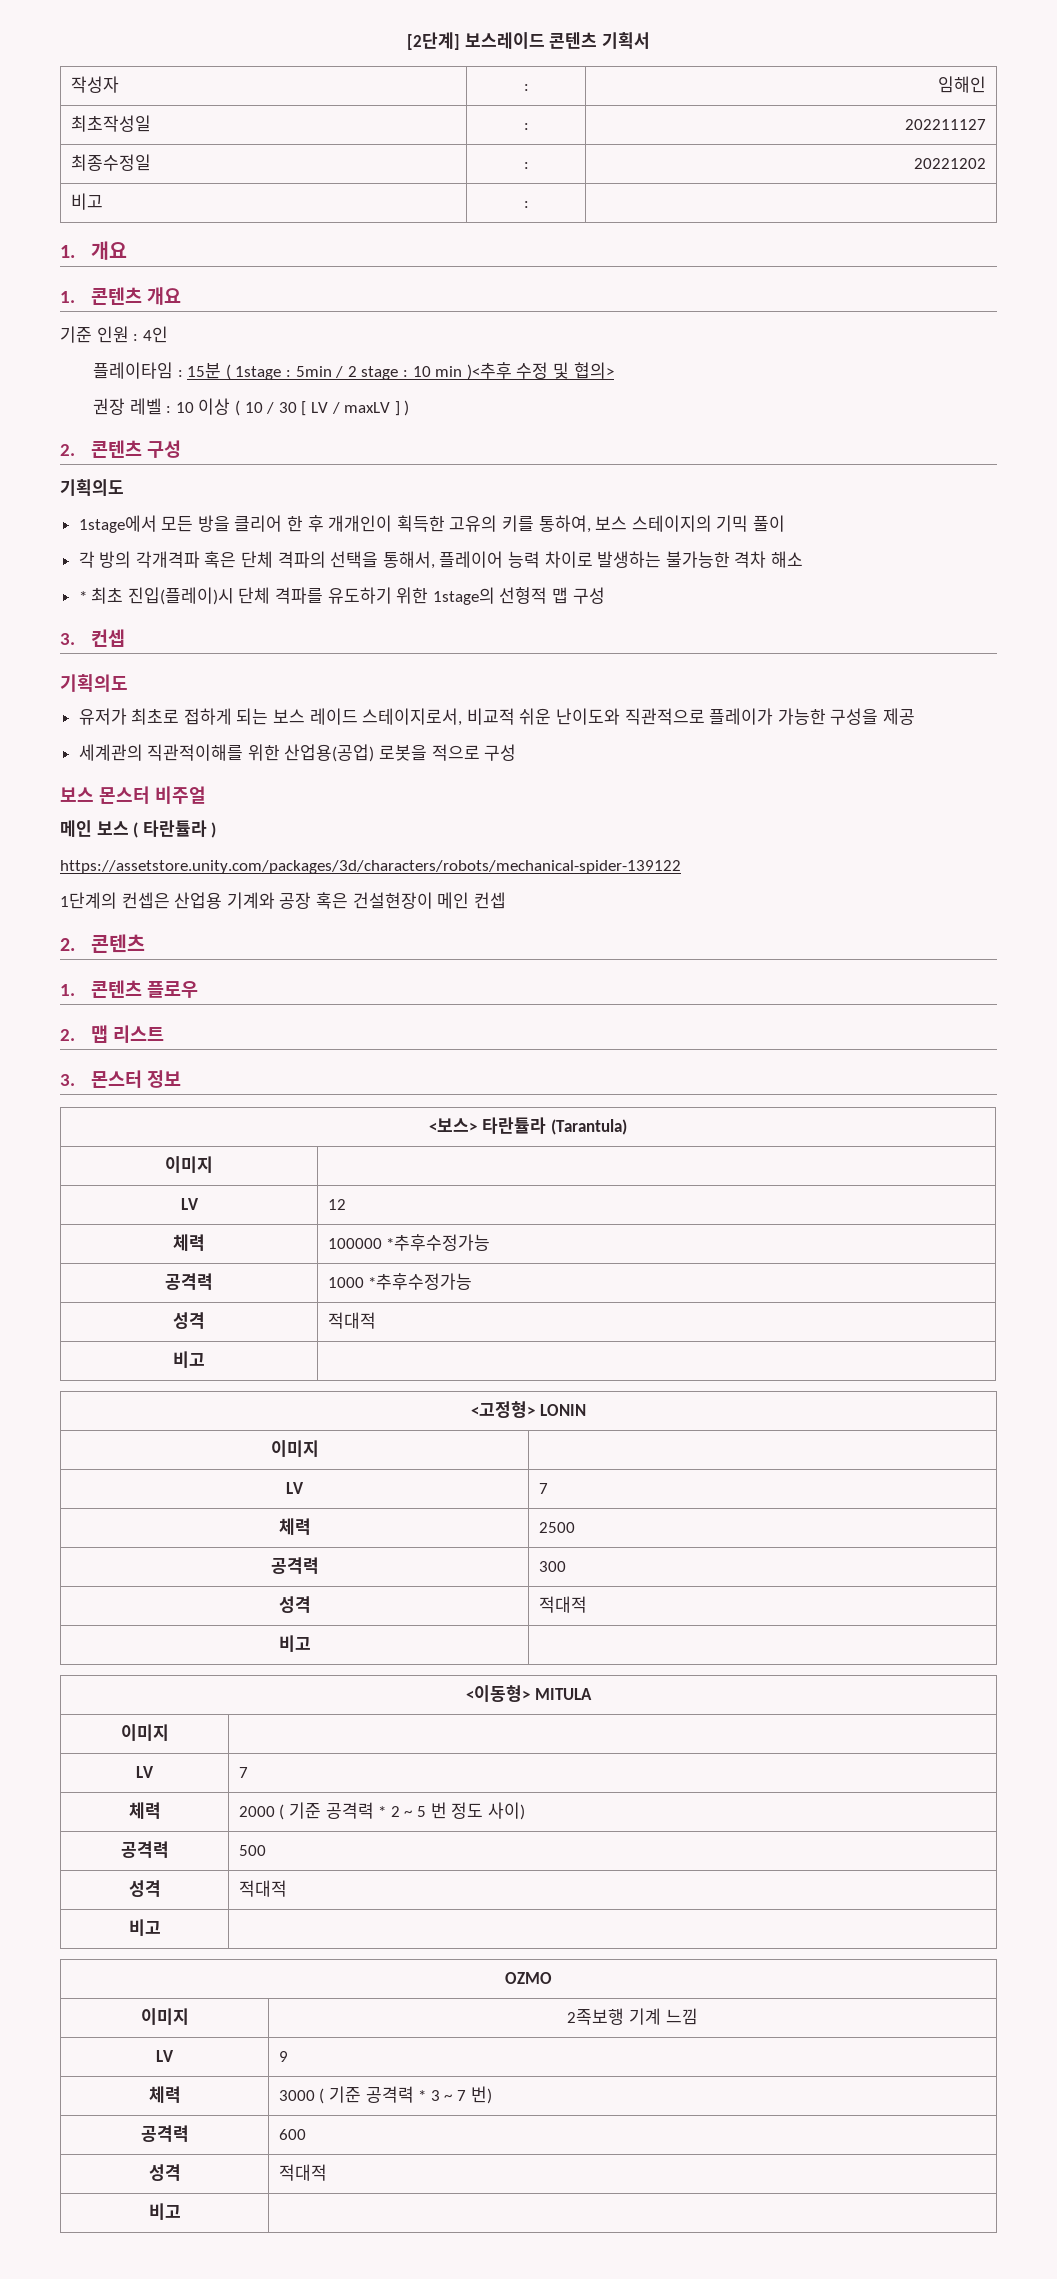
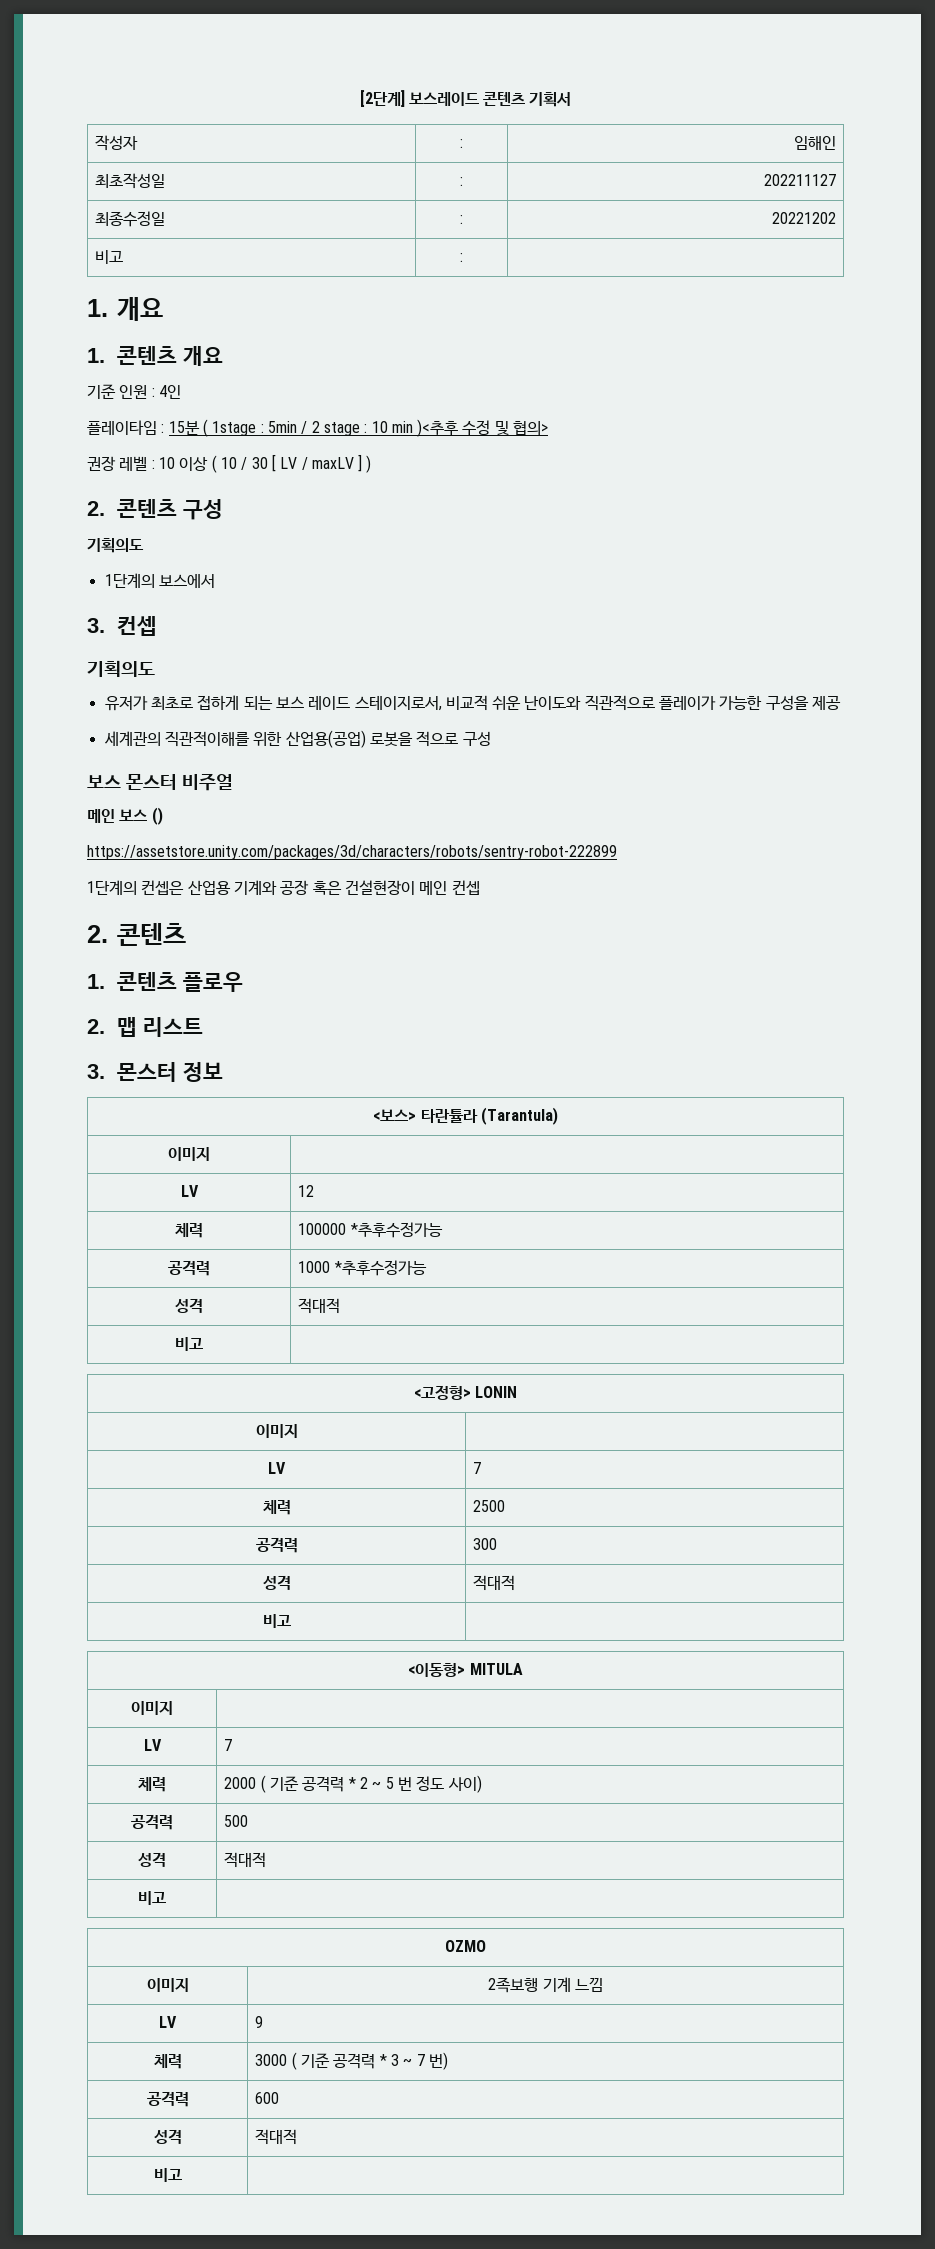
[78,515,785,533] [78,551,803,569] [78,587,605,605] 1stage에서 모든 방을 클리어 한 후 개개인이 획득한 고유의 키를 통하여, 보스 스테이지의 기믹 풀이 // 각 방의 각개격파 혹은 단체 격파의 선택을 통해서, 플레이어 능력 차이로 발생하는 불가능한 격차 해소 // * 최초 진입(플레이)시 단체 격파를 유도하기 위한 1stage의 선형적 맵 구성 -> [104,573,215,588] 1단계의 보스에서
[133,820,217,838] [60,860,681,874] ( 타란튤라 ) // https://assetstore.unity.com/packages/3d/characters/robots/mechanical-spider-139122 -> [151,807,163,825] [87,845,617,860] () // https://assetstore.unity.com/packages/3d/characters/robots/sentry-robot-222899

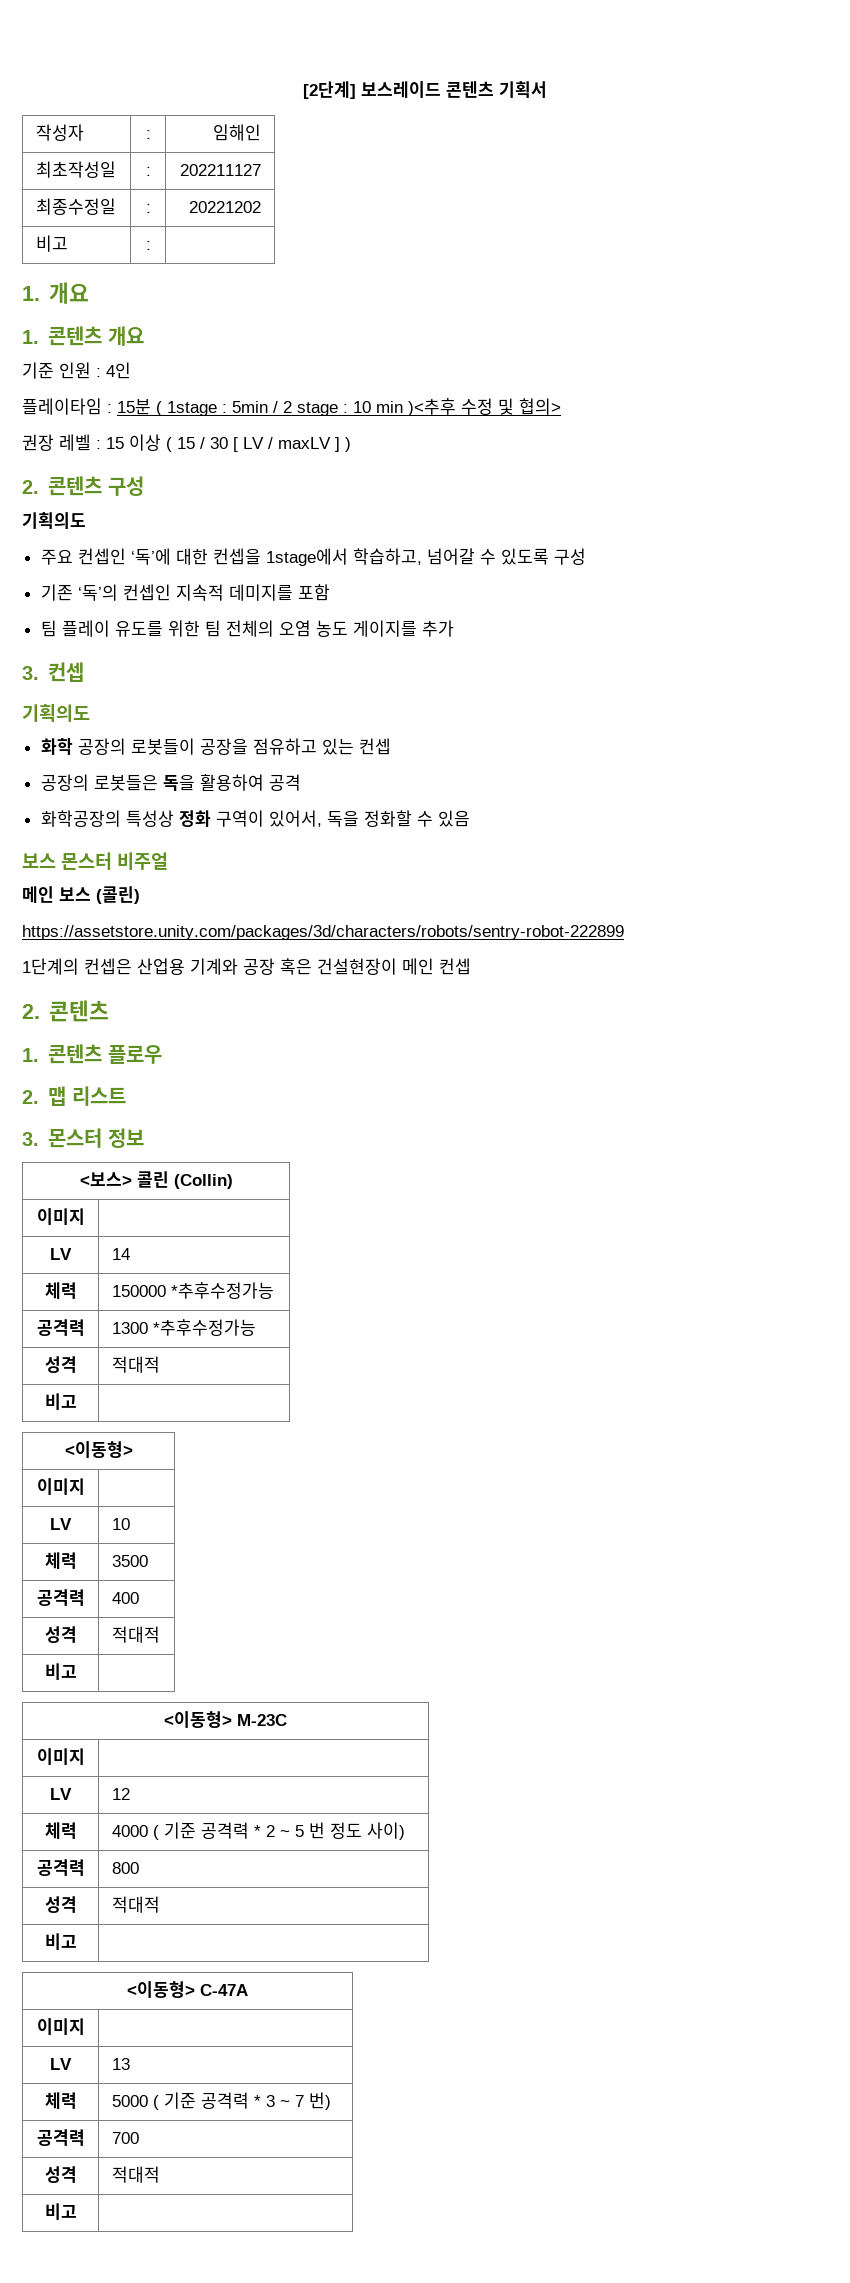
[158,457,175,469] 10 -> [106,437,124,449] 15
[220,457,237,469] 10 -> [177,437,195,449] 15
[104,573,215,588] [87,616,158,636] [87,660,155,677] [104,695,842,711] [103,730,491,748] 1단계의 보스에서 // 3. 컨셉 // 기획의도 // 유저가 최초로 접하게 되는 보스 레이드 스테이지로서, 비교적 쉬운 난이도와 직관적으로 플레이가 가능한 구성을 제공 // 세계관의 직관적이해를 위한 산업용(공업) 로봇을 적으로 구성 -> [40,548,586,566] [40,584,330,601] [40,620,454,637] [22,662,85,682] [22,704,90,722] [40,738,391,755] [40,774,301,791] [40,810,470,827] 주요 컨셉인 ‘독’에 대한 컨셉을 1stage에서 학습하고, 넘어갈 수 있도록 구성 // 기존 ‘독’의 컨셉인 지속적 데미지를 포함 // 팀 플레이 유도를 위한 팀 전체의 오염 농도 게이지를 추가 // 3. 컨셉 // 기획의도 // 화학 공장의 로봇들이 공장을 점유하고 있는 컨셉 // 공장의 로봇들은 독을 활용하여 공격 // 화학공장의 특성상 정화 구역이 있어서, 독을 정화할 수 있음
[151,807,163,825] () -> [96,886,140,904] (콜린)
[420,1107,558,1125] [168,1147,210,1161] [180,1185,199,1197] [298,1185,315,1197] [175,1223,203,1238] [298,1222,443,1238] [168,1260,210,1276] [298,1260,427,1276] [175,1298,203,1313] [298,1298,341,1314] [175,1337,203,1351] [413,1385,518,1400] [255,1424,298,1438] [268,1462,286,1474] [473,1462,482,1474] [262,1500,291,1515] [473,1500,506,1512] [255,1537,298,1553] [473,1538,498,1550] [262,1575,291,1590] [473,1575,516,1591] [262,1614,291,1628] [408,1663,523,1677] [131,1701,173,1715] [143,1739,162,1751] [224,1739,233,1751] [138,1777,166,1792] [224,1777,257,1789] 타란튤라 (Tarantula) // 이미지 | // LV | 12 // 체력 | 100000 *추후수정가능 // 공격력 | 1000 *추후수정가능 // 성격 | 적대적 // 비고 | // <고정형> LONIN // 이미지 | // LV | 7 // 체력 | 2500 // 공격력 | 300 // 성격 | 적대적 // 비고 | // <이동형> MITULA // 이미지 | // LV | 7 // 체력 | 2000 -> [136,1171,233,1189] [36,1208,85,1225] [50,1248,72,1260] [111,1248,130,1260] [44,1282,77,1299] [111,1282,274,1299] [36,1319,85,1336] [111,1319,256,1336] [44,1356,77,1373] [111,1356,160,1373] [44,1393,77,1410] [64,1441,133,1458] [36,1478,85,1495] [50,1518,72,1530] [111,1518,130,1530] [44,1552,77,1569] [111,1555,148,1567] [36,1589,85,1606] [111,1592,139,1604] [44,1626,77,1643] [111,1626,160,1643] [44,1663,77,1680] [164,1711,287,1728] [36,1748,85,1765] [50,1788,72,1800] [111,1788,130,1800] [44,1822,77,1839] [111,1825,148,1837] 콜린 (Collin) // 이미지 | // LV | 14 // 체력 | 150000 *추후수정가능 // 공격력 | 1300 *추후수정가능 // 성격 | 적대적 // 비고 | // <이동형> // 이미지 | // LV | 10 // 체력 | 3500 // 공격력 | 400 // 성격 | 적대적 // 비고 | // <이동형> M-23C // 이미지 | // LV | 12 // 체력 | 4000
[224,1815,249,1827] [138,1852,166,1867] [224,1852,267,1868] [138,1891,166,1905] [445,1940,486,1952] [146,1978,189,1992] [488,1977,603,1993] [159,2016,177,2028] [255,2016,264,2028] [153,2054,182,2069] [255,2054,288,2066] 500 // 성격 | 적대적 // 비고 | // OZMO // 이미지 | 2족보행 기계 느낌 // LV | 9 // 체력 | 3000 -> [111,1862,139,1874] [44,1896,77,1913] [111,1896,160,1913] [44,1933,77,1950] [127,1981,248,1998] [36,2018,85,2035] [50,2058,72,2070] [111,2058,130,2070] [44,2092,77,2109] [111,2095,148,2107] 800 // 성격 | 적대적 // 비고 | // <이동형> C-47A // 이미지 | // LV | 13 // 체력 | 5000
[255,2092,280,2104] 600 -> [111,2132,139,2144] 700

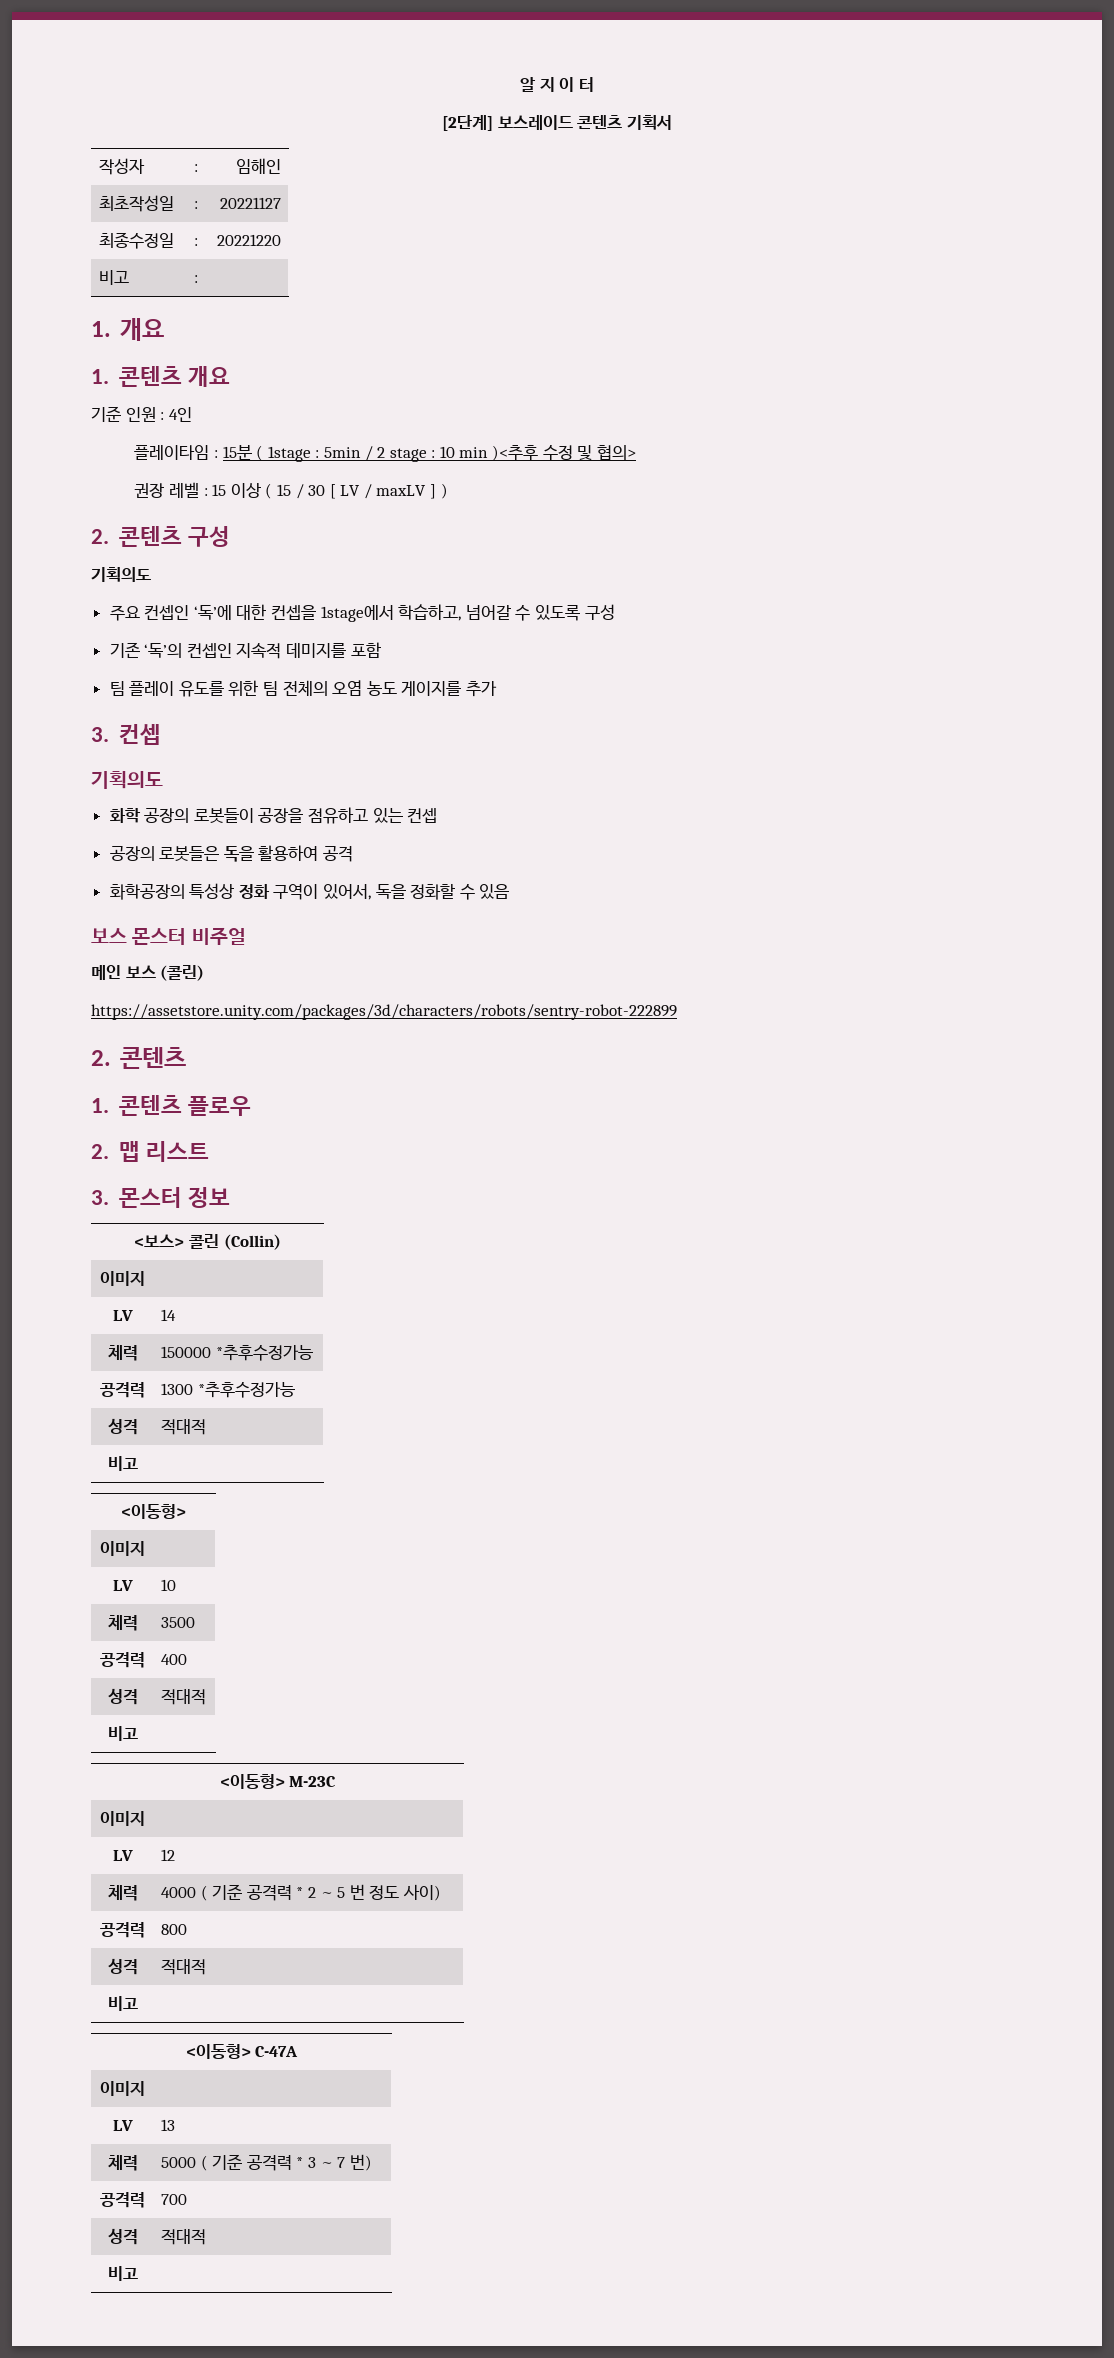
(303, 90) none -> [520,77,594,92] 알 지 이 터 //
[180,164,262,176] 202211127 -> [219,197,281,209] 20221127
[189,201,262,213] 20221202 -> [216,234,281,246] 20221220
[22,958,471,975] // 1단계의 컨셉은 산업용 기계와 공장 혹은 건설현장이 메인 컨셉 -> (677, 1012) none

